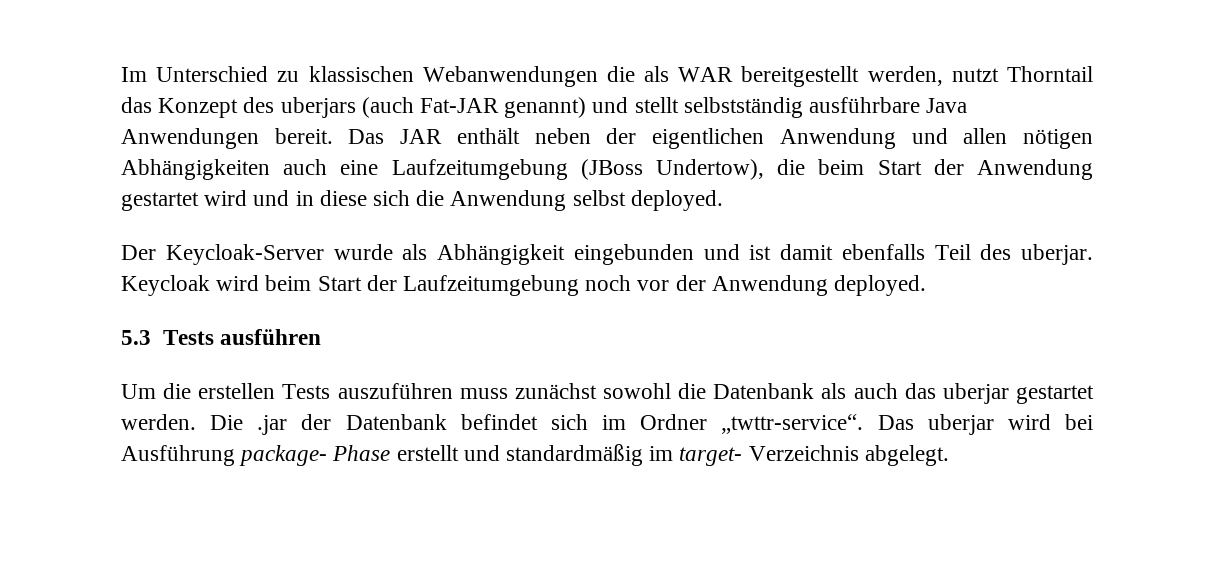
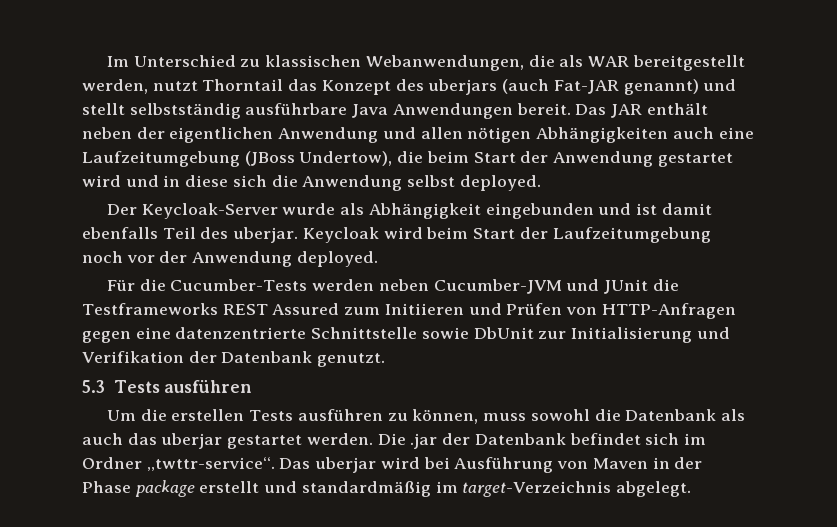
[422,66,598,87] Webanwendungen -> [365,55,524,71] Webanwendungen,
(927, 285) none -> [107,279,679,294] [82,303,736,319] [82,327,730,343] [82,351,386,367] // Für die Cucumber-Tests werden neben Cucumber-JVM und JUnit die Testframeworks REST Assured zum Initiieren und Prüfen von HTTP-Anfragen gegen eine datenzentrierte Schnittstelle sowie DbUnit zur Initialisierung und Verifikation der Datenbank genutzt.
[337,383,597,399] auszuführen muss zunächst -> [297,409,527,424] ausführen zu können, muss
[239,445,391,466] package- Phase -> [557,457,703,469] [82,480,195,497] von Maven in der Phase package
[679,445,859,466] target- Verzeichnis -> [462,481,612,497] target-Verzeichnis

